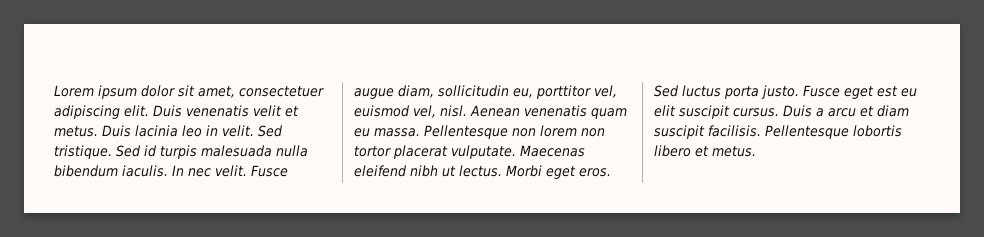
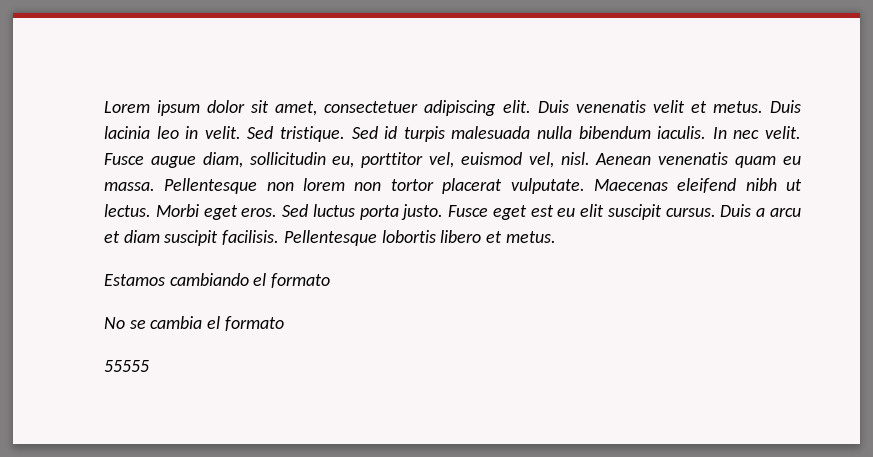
(756, 151) none -> [104,273,331,288] [104,316,284,331] [104,360,149,372] // Estamos cambiando el formato // No se cambia el formato // 55555

